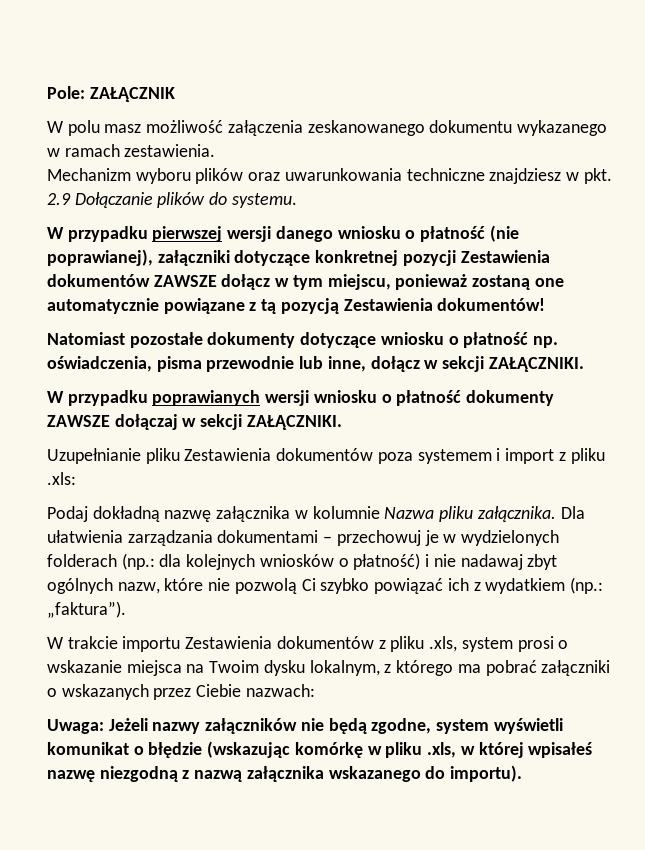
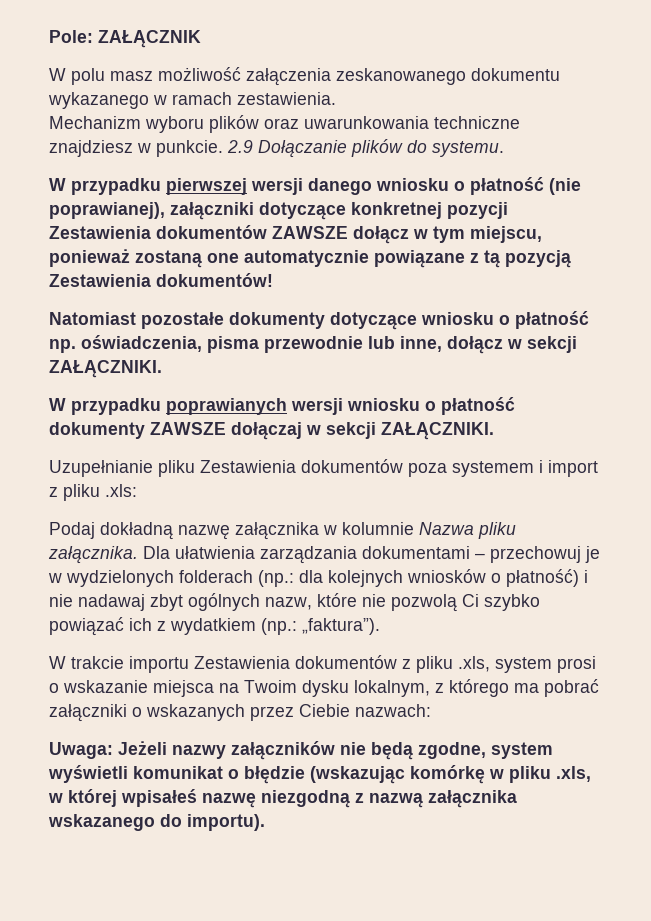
[583,168,612,184] pkt. -> [156,140,223,157] punkcie.

